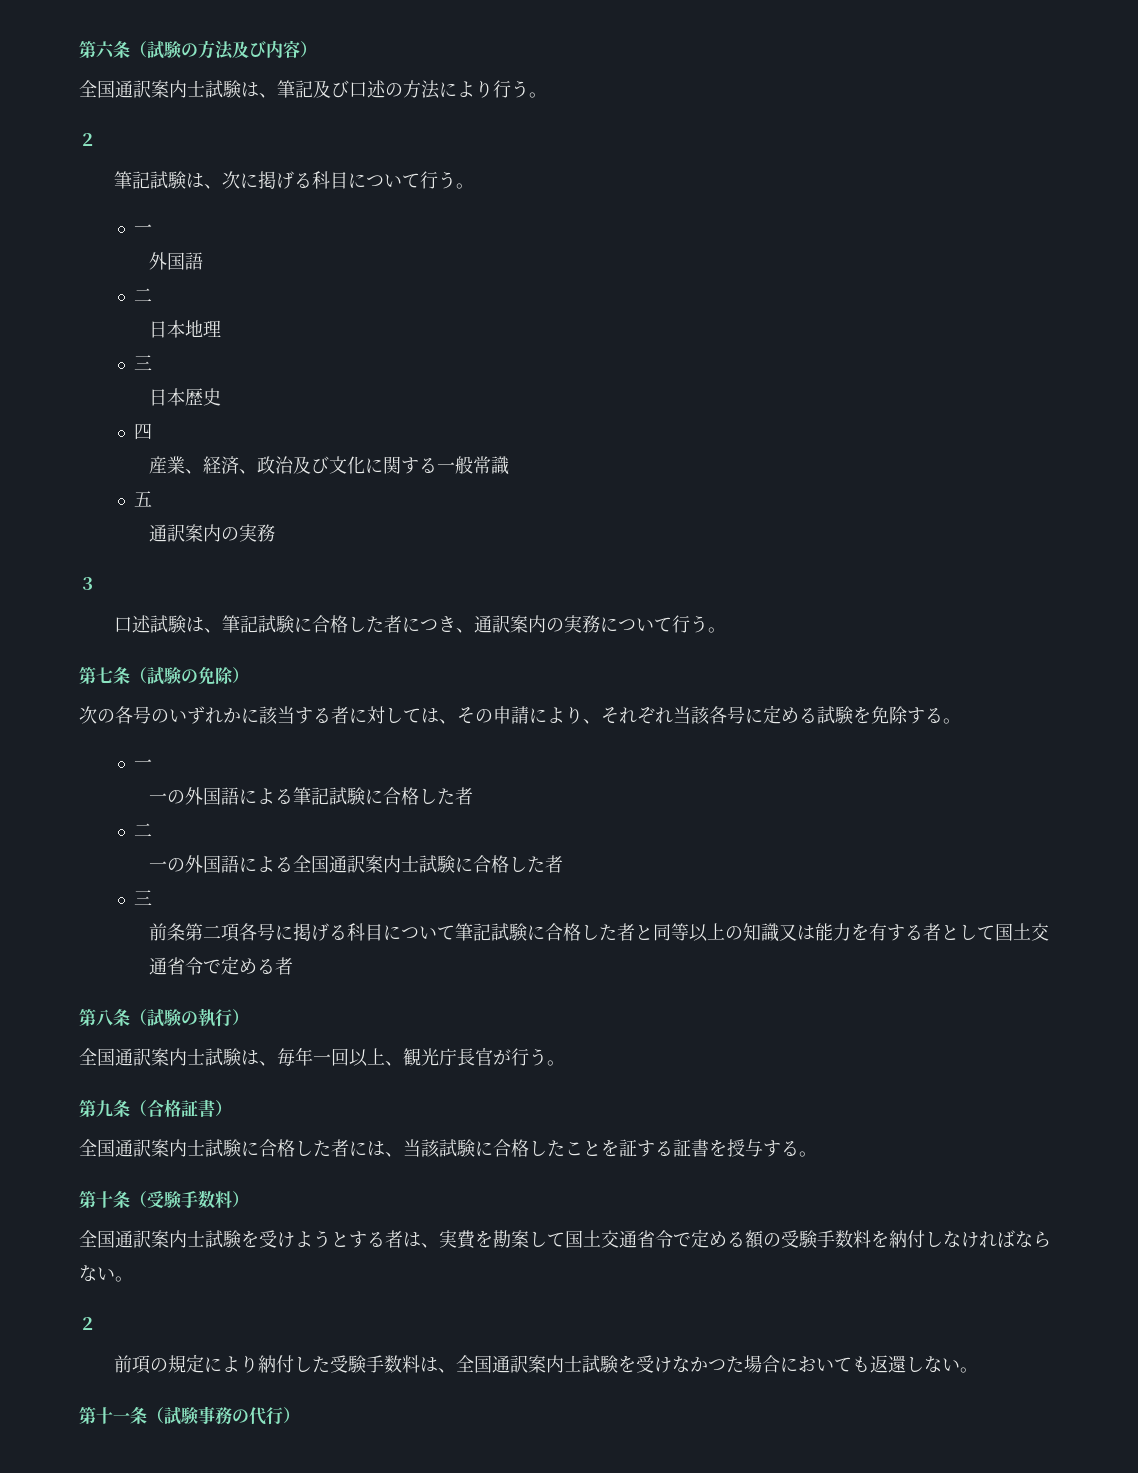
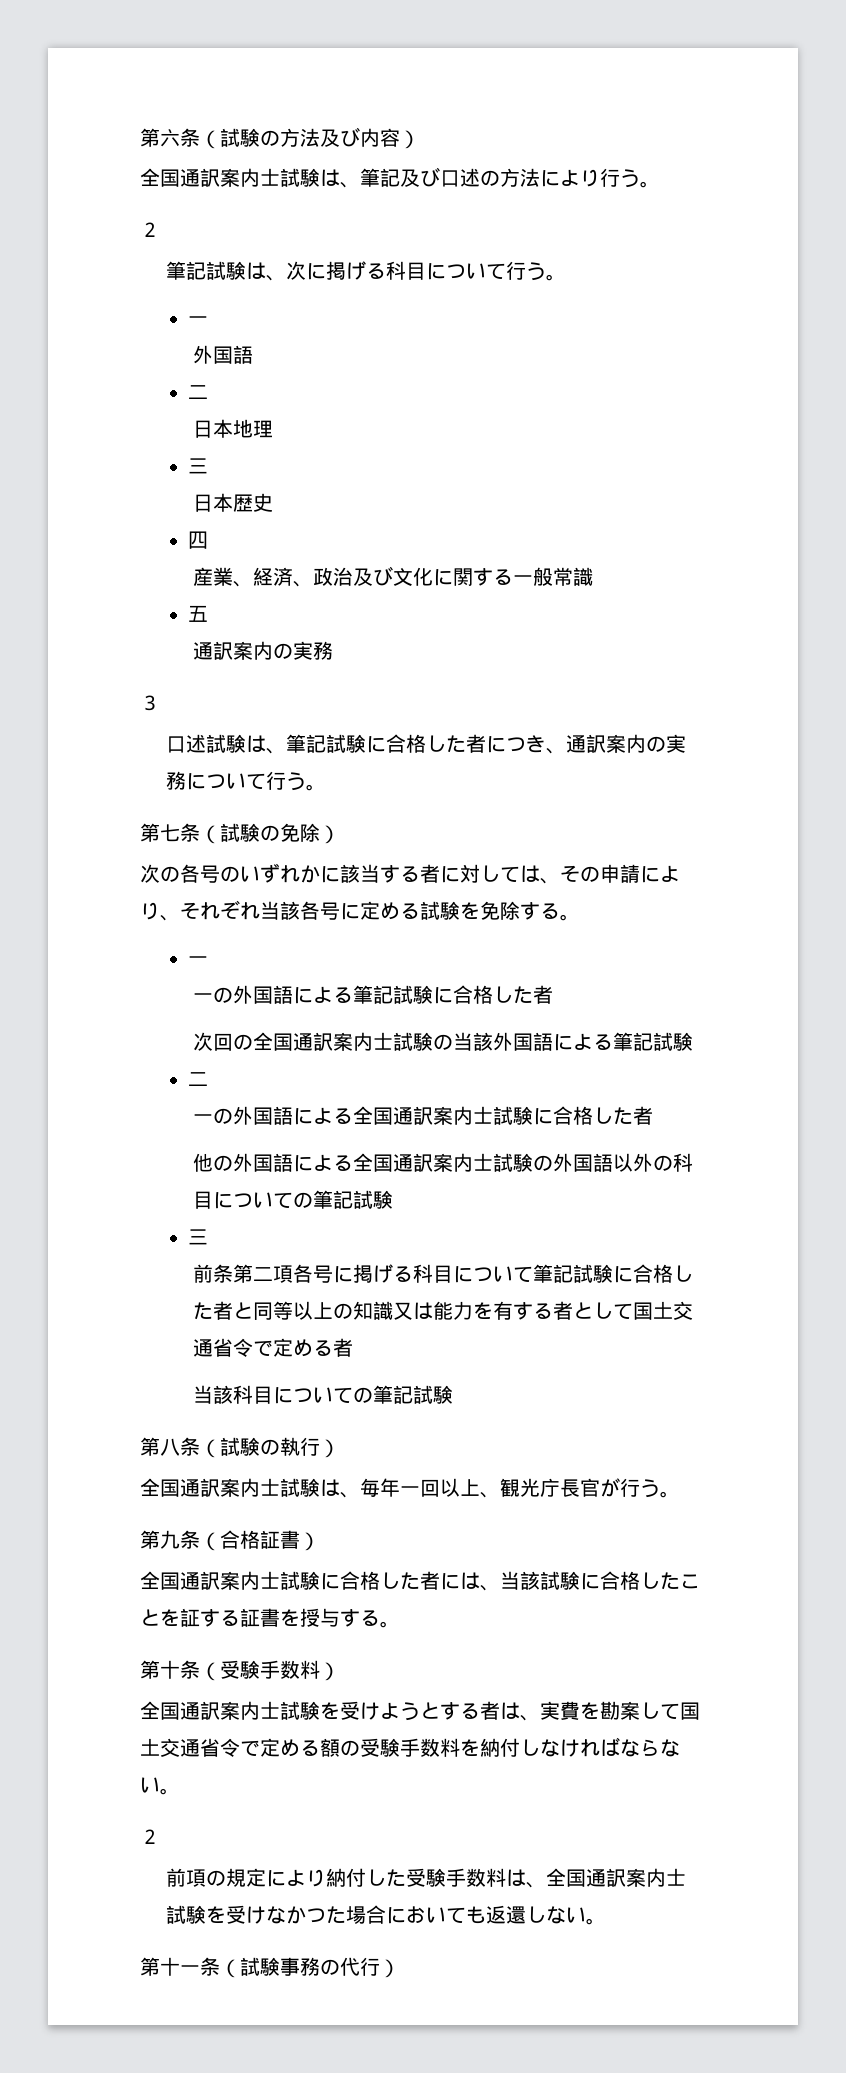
(474, 796) none -> [192,1032,693,1051] // 次回の全国通訳案内士試験の当該外国語による筆記試験
(564, 864) none -> [192,1153,693,1172] [192,1190,393,1209] // 他の外国語による全国通訳案内士試験の外国語以外の科目についての筆記試験
(294, 966) none -> [192,1385,453,1404] // 当該科目についての筆記試験

